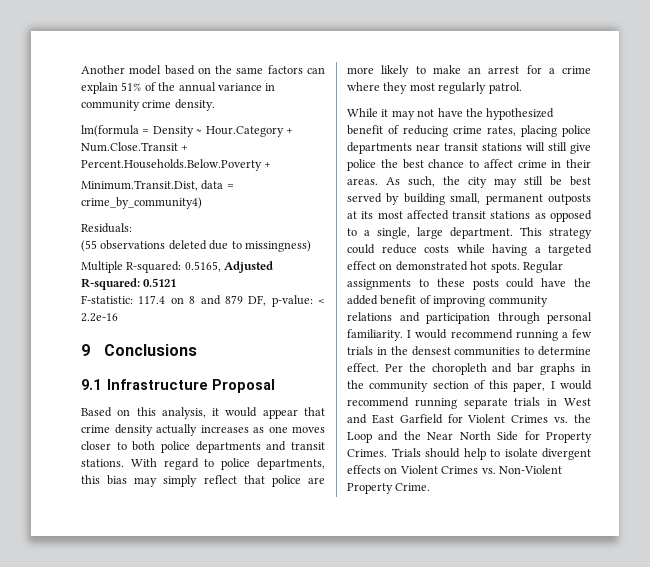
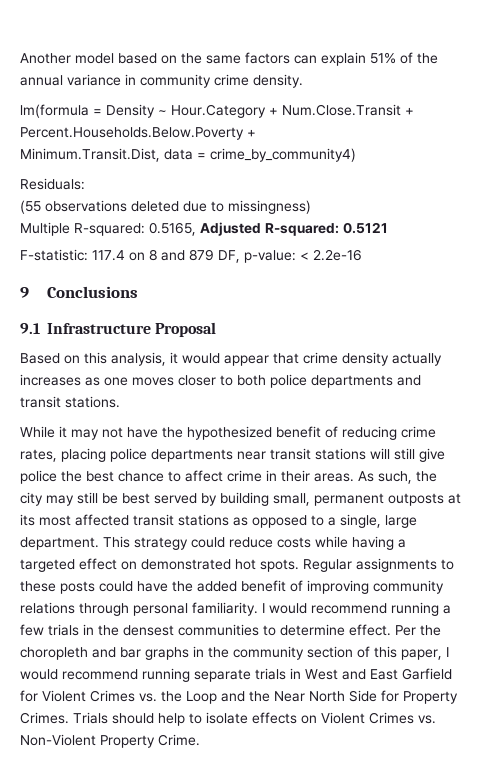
[130,458,325,470] [81,475,325,487] [347,65,591,77] [347,82,522,94] With regard to police departments, this bias may simply reflect that police are more likely to make an arrest for a crime where they most regularly patrol. -> (120, 402) none
[399,312,490,324] and participation -> (75, 608) none
[542,448,591,460] divergent -> (248, 718) none

